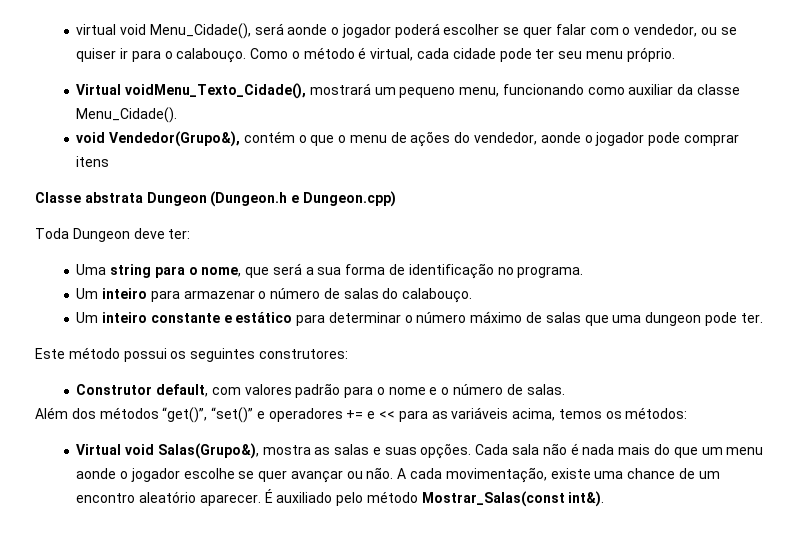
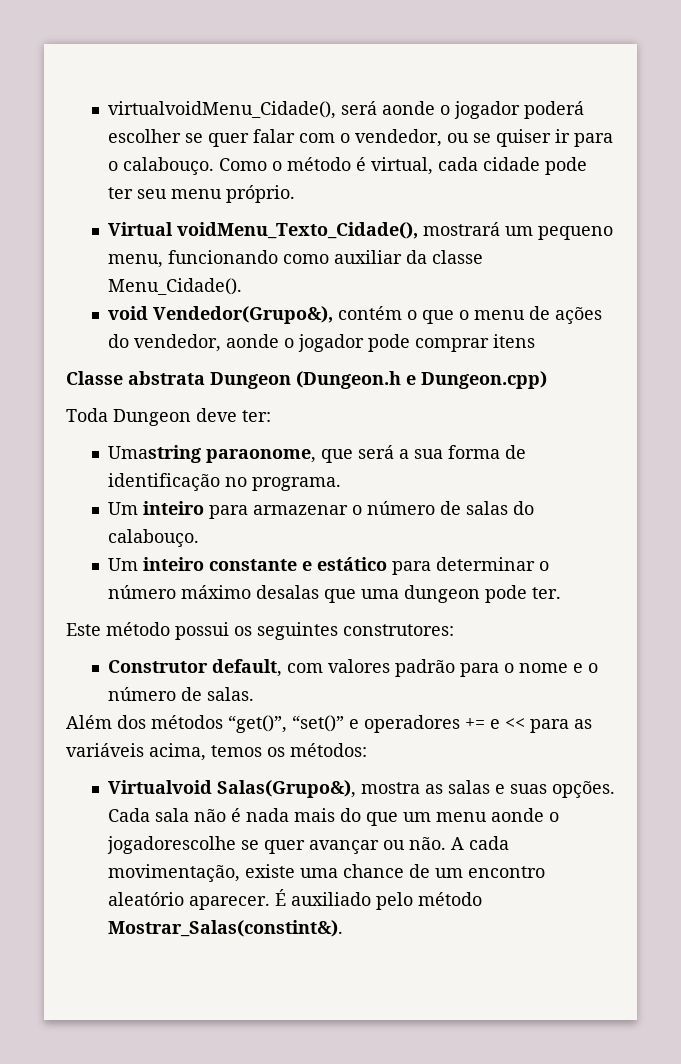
[76,23,251,39] virtual void Menu_Cidade(), -> [107,101,336,119] virtualvoidMenu_Cidade(),
[76,264,242,278] Uma string para o nome, -> [107,445,316,463] Umastring paraonome,
[526,312,581,323] de salas -> [255,585,319,599] desalas
[76,444,155,455] Virtual void -> [107,780,212,794] Virtualvoid
[130,468,235,482] jogador escolhe -> [106,836,236,854] jogadorescolhe
[421,491,605,507] Mostrar_Salas(const int&). -> [107,920,343,937] Mostrar_Salas(constint&).

